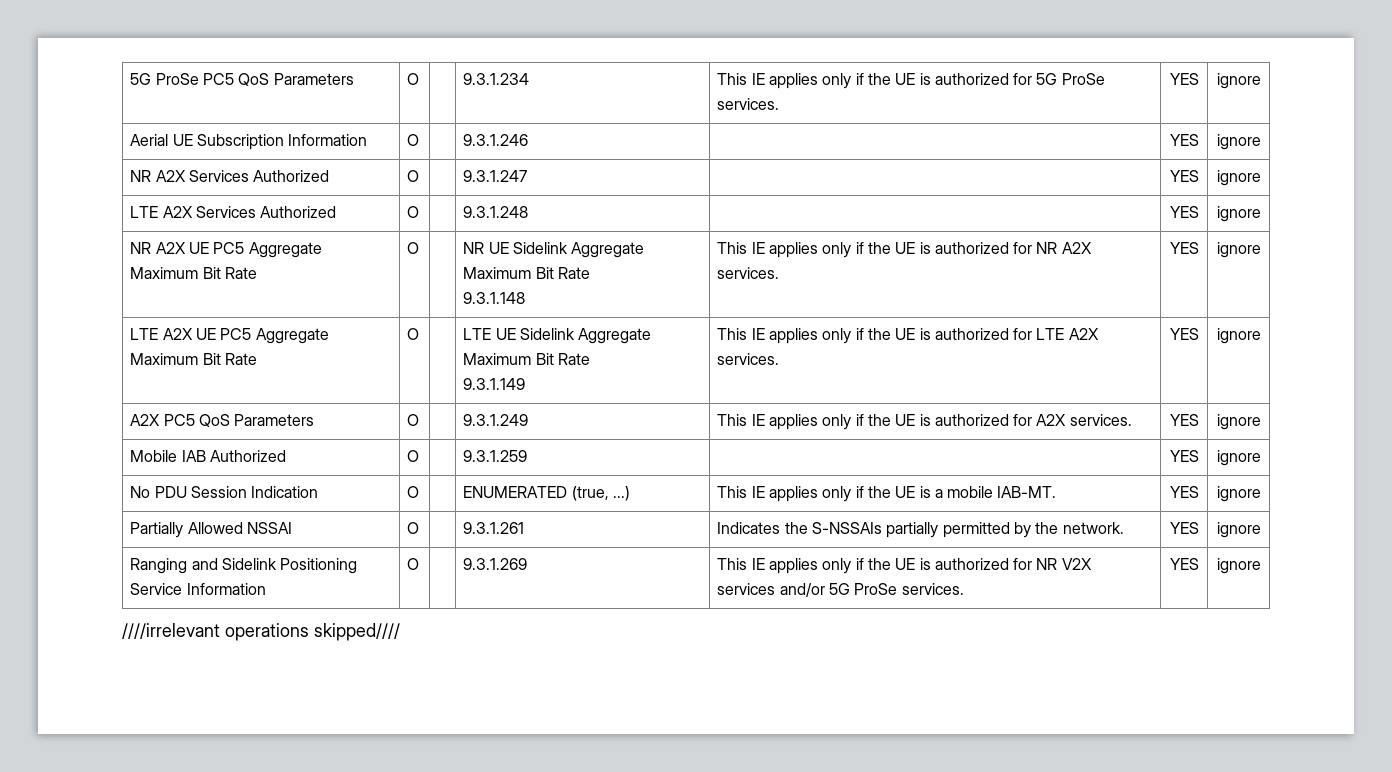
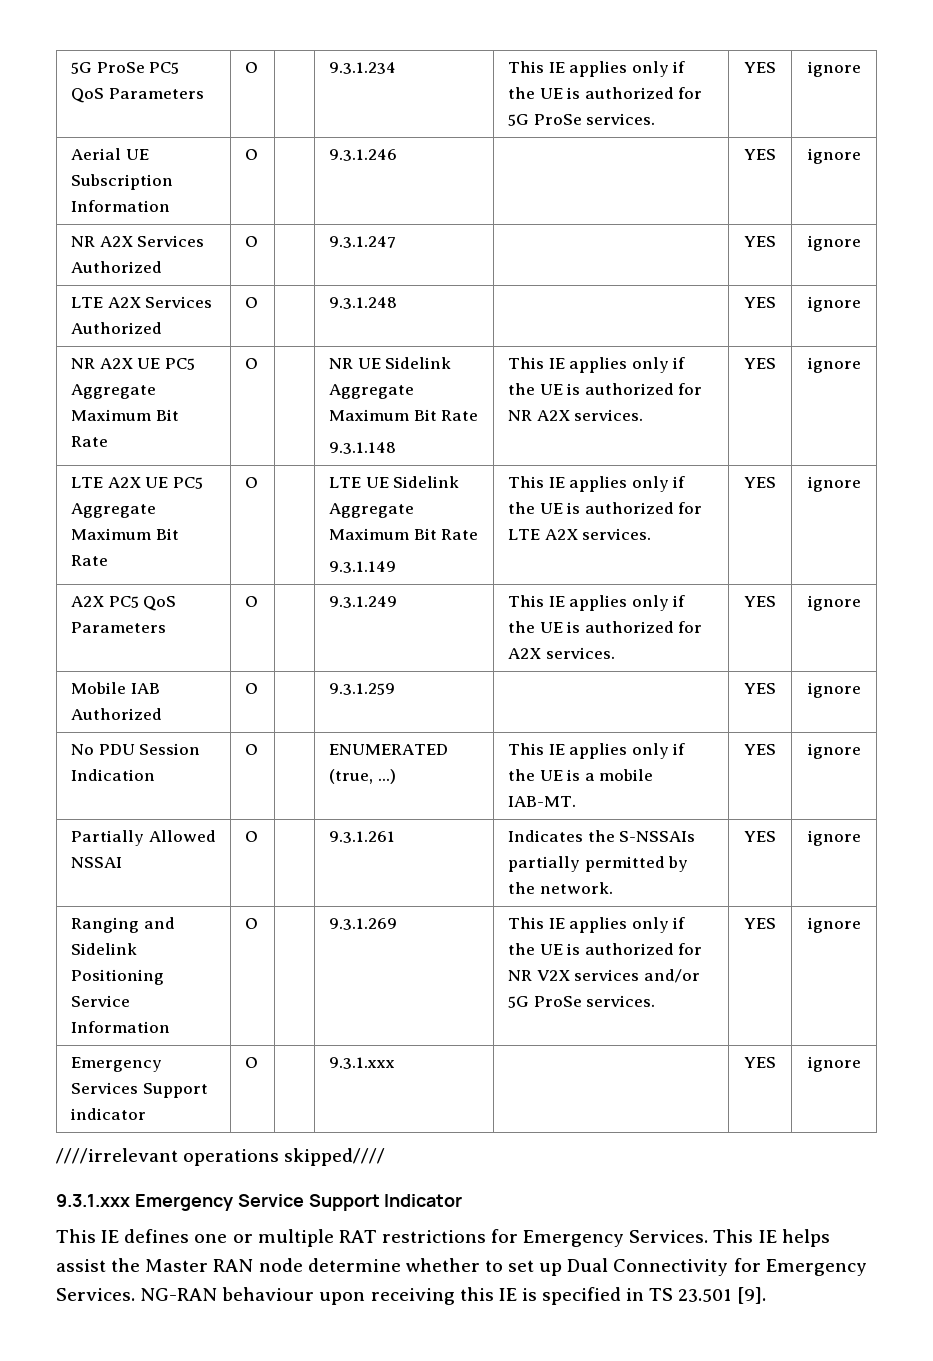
[122,623,400,641] // ////irrelevant operations skipped//// -> [71,1057,163,1072] [71,1082,208,1098] [70,1108,147,1120] [245,1057,259,1068] [329,1057,396,1069] [744,1057,776,1068] [806,1056,861,1072] [56,1148,386,1166] [56,1194,463,1211] [56,1229,830,1247] [56,1258,867,1276] [56,1287,766,1305] // Emergency Services Support indicator | O | | 9.3.1.xxx | | YES | ignore // ////irrelevant operations skipped//// // 9.3.1.xxx Emergency Service Support Indicator // This IE defines one or multiple RAT restrictions for Emergency Services. This IE helps assist the Master RAN node determine whether to set up Dual Connectivity for Emergency Services. NG-RAN behaviour upon receiving this IE is specified in TS 23.501 [9].

